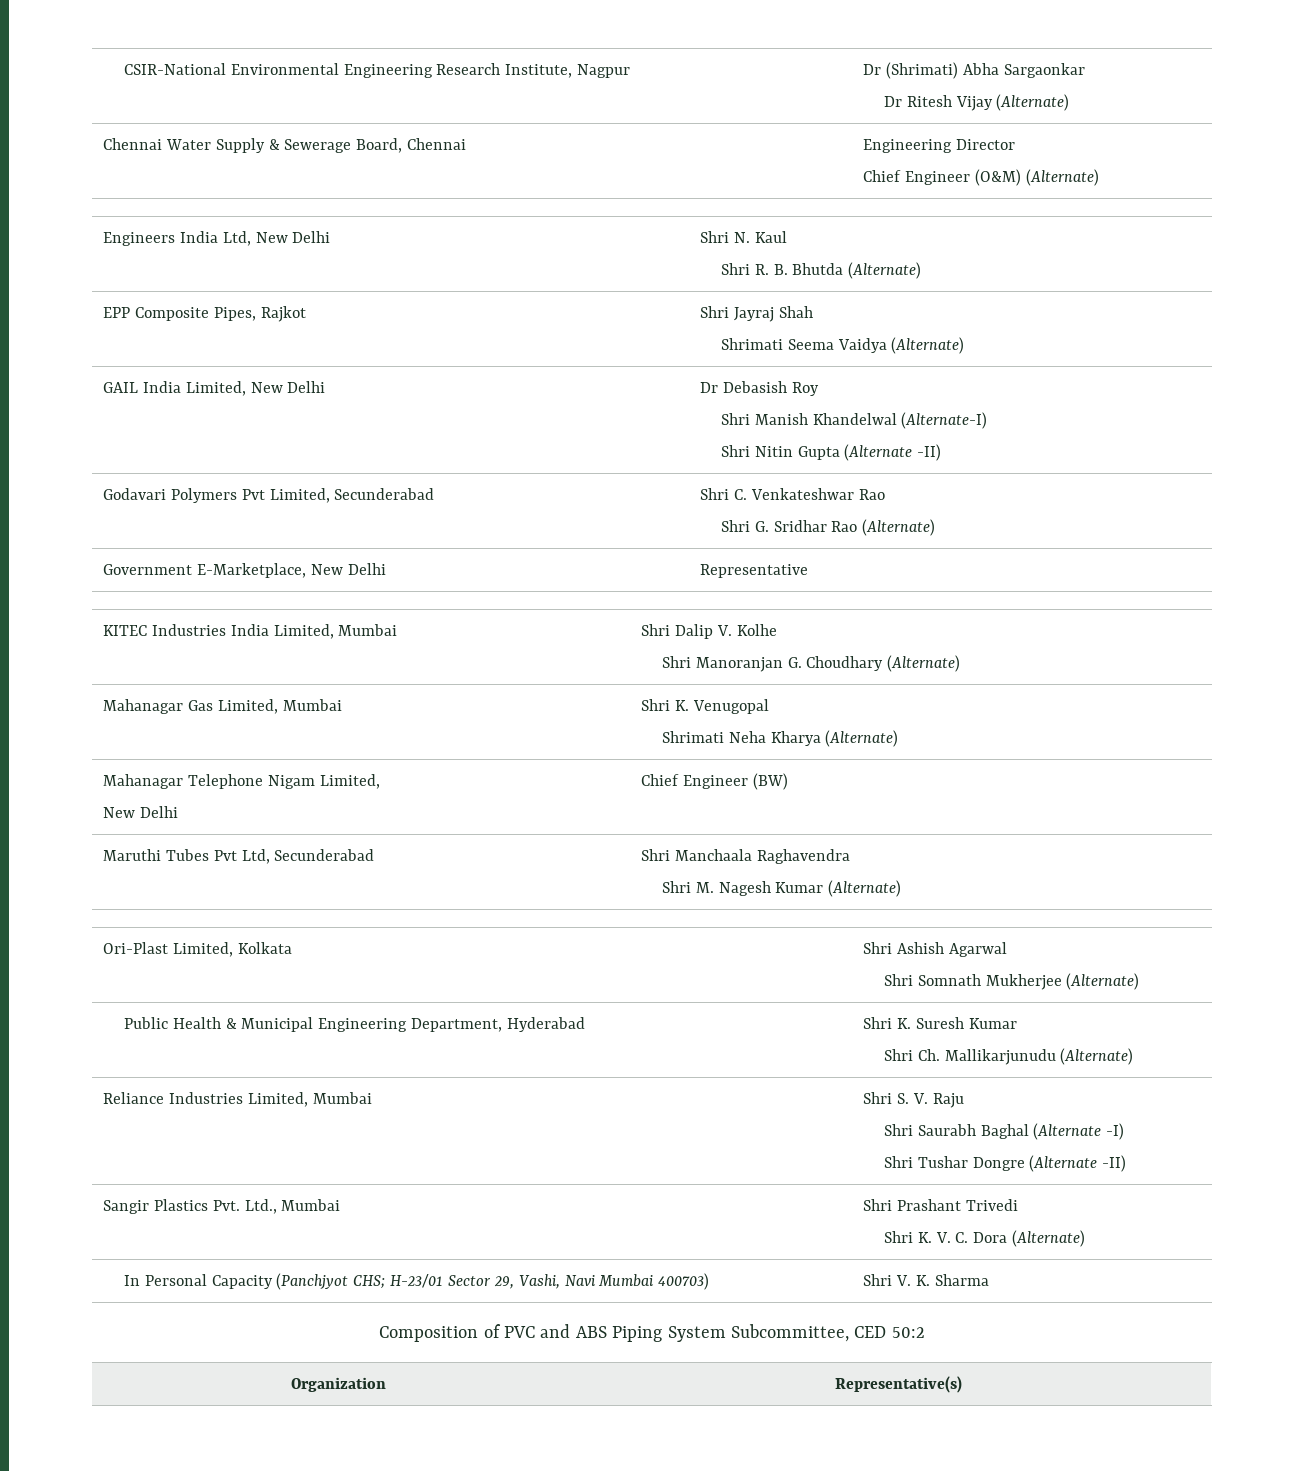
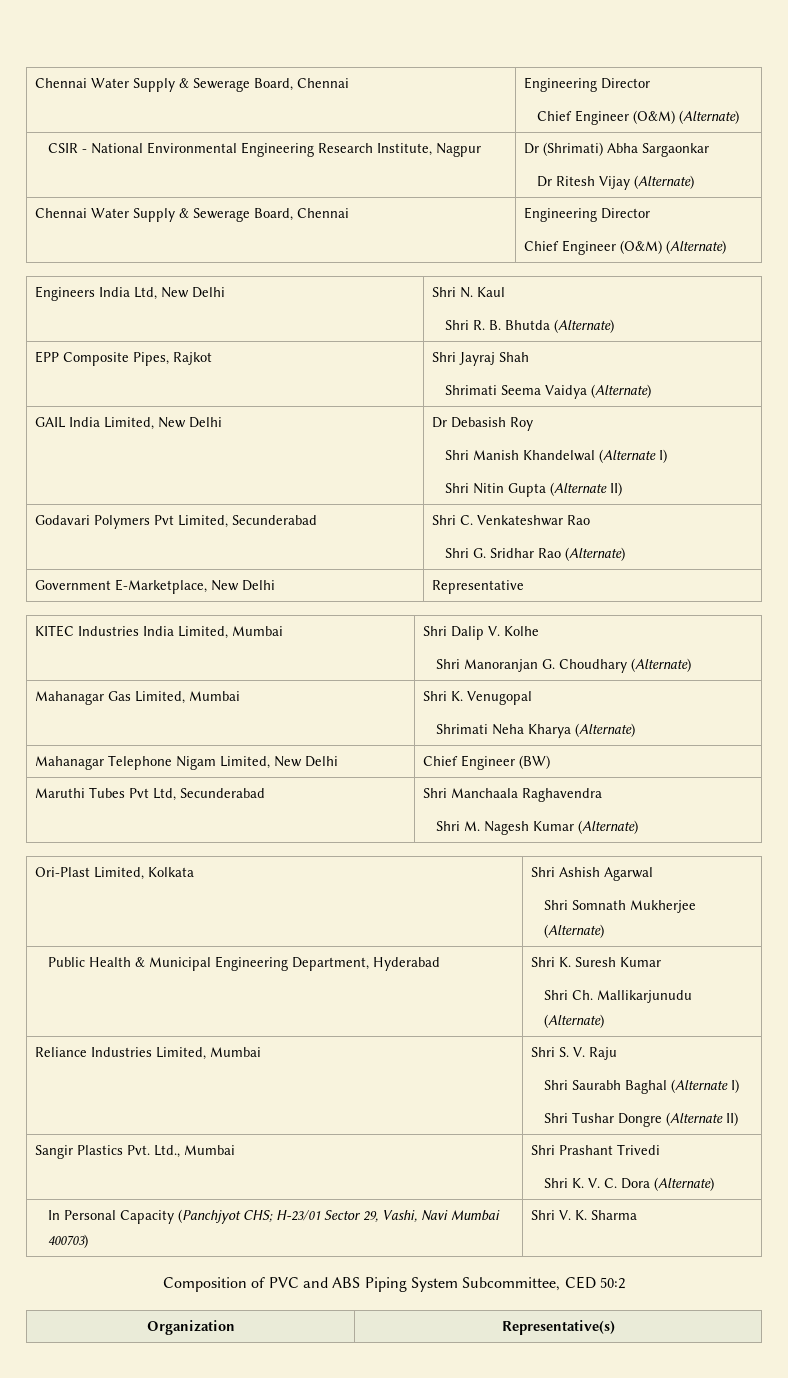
[123,63,226,75] CSIR-National -> [34,78,349,92] [523,77,650,92] [537,110,740,125] [48,143,144,154] Chennai Water Supply & Sewerage Board, Chennai | Engineering Director // Chief Engineer (O&M) (Alternate) // CSIR - National
[901,412,988,429] (Alternate-I) -> [599,449,668,463] (Alternate I)
[917,444,942,461] -II) -> [610,482,623,496] II)
(380, 781) // -> (270, 762) none
[1106,1123,1125,1140] -I) -> [731,1079,740,1093] I)
[1102,1155,1127,1172] -II) -> [726,1112,739,1126] II)

